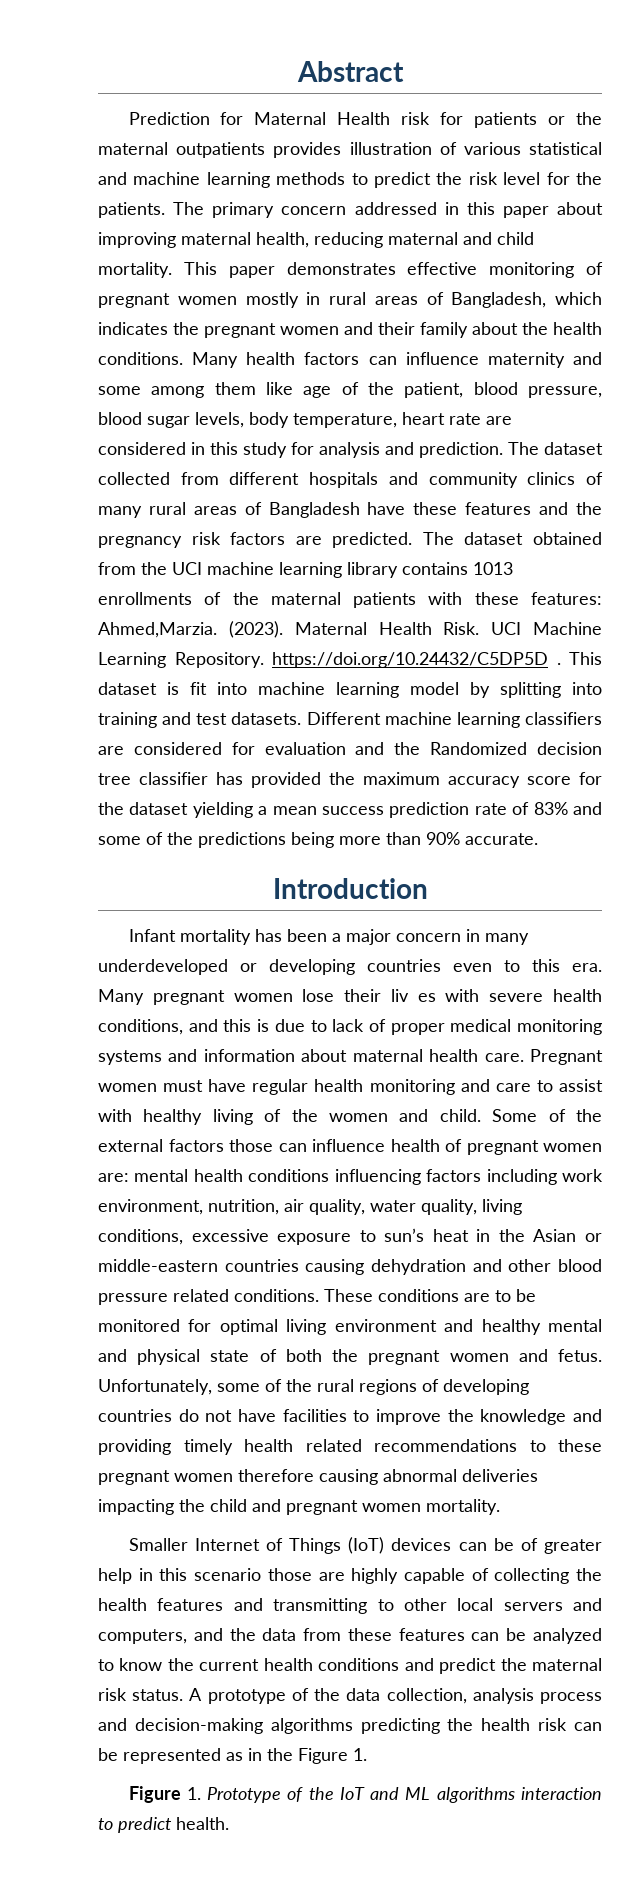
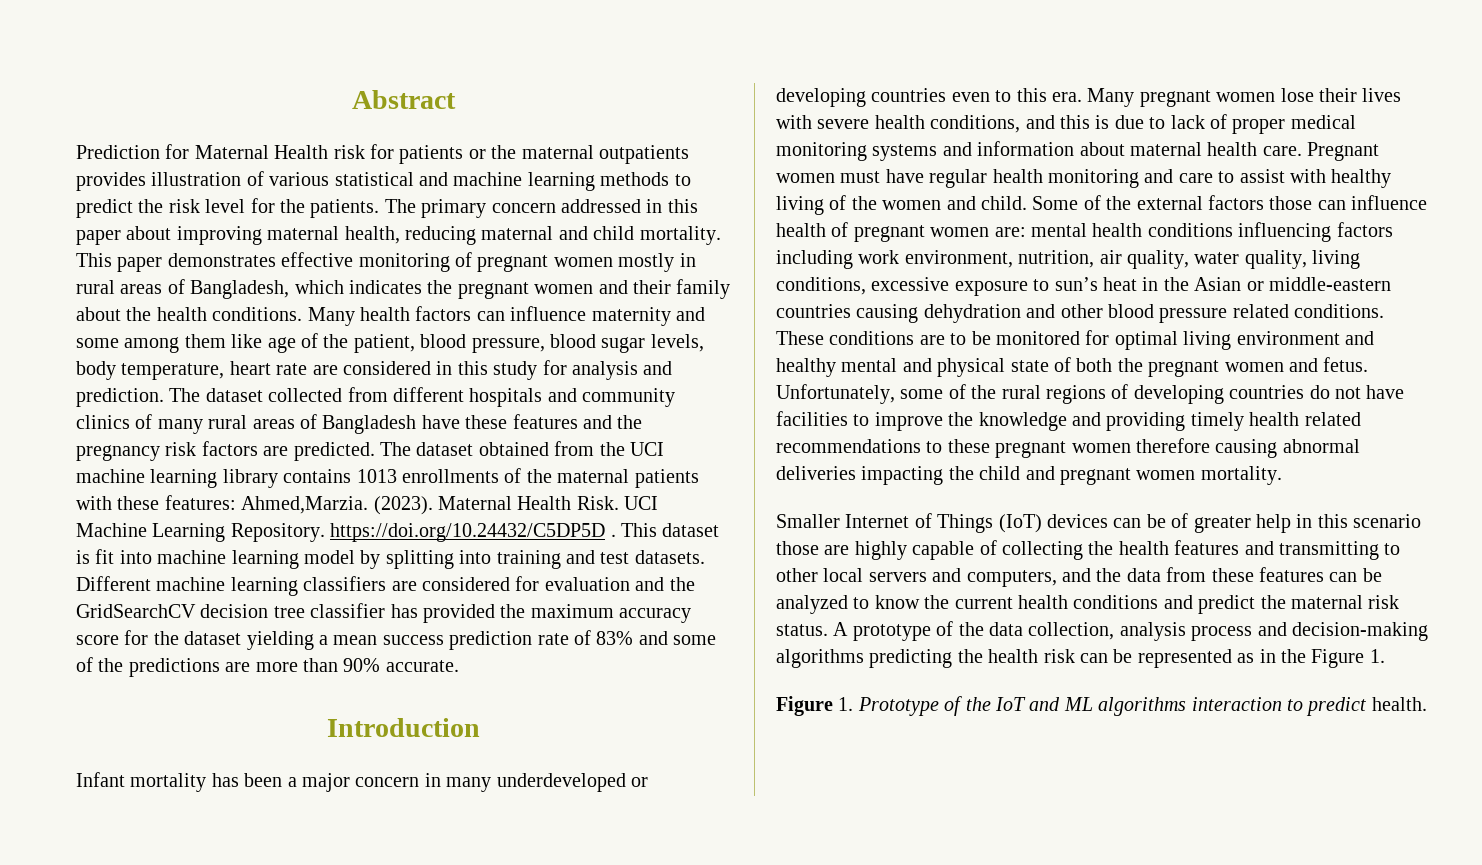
[430,742,528,755] Randomized -> [76,604,196,618] GridSearchCV
[291,832,334,848] being -> [225,662,251,672] are
[390,989,436,1002] liv es -> [1362,88,1402,102] lives

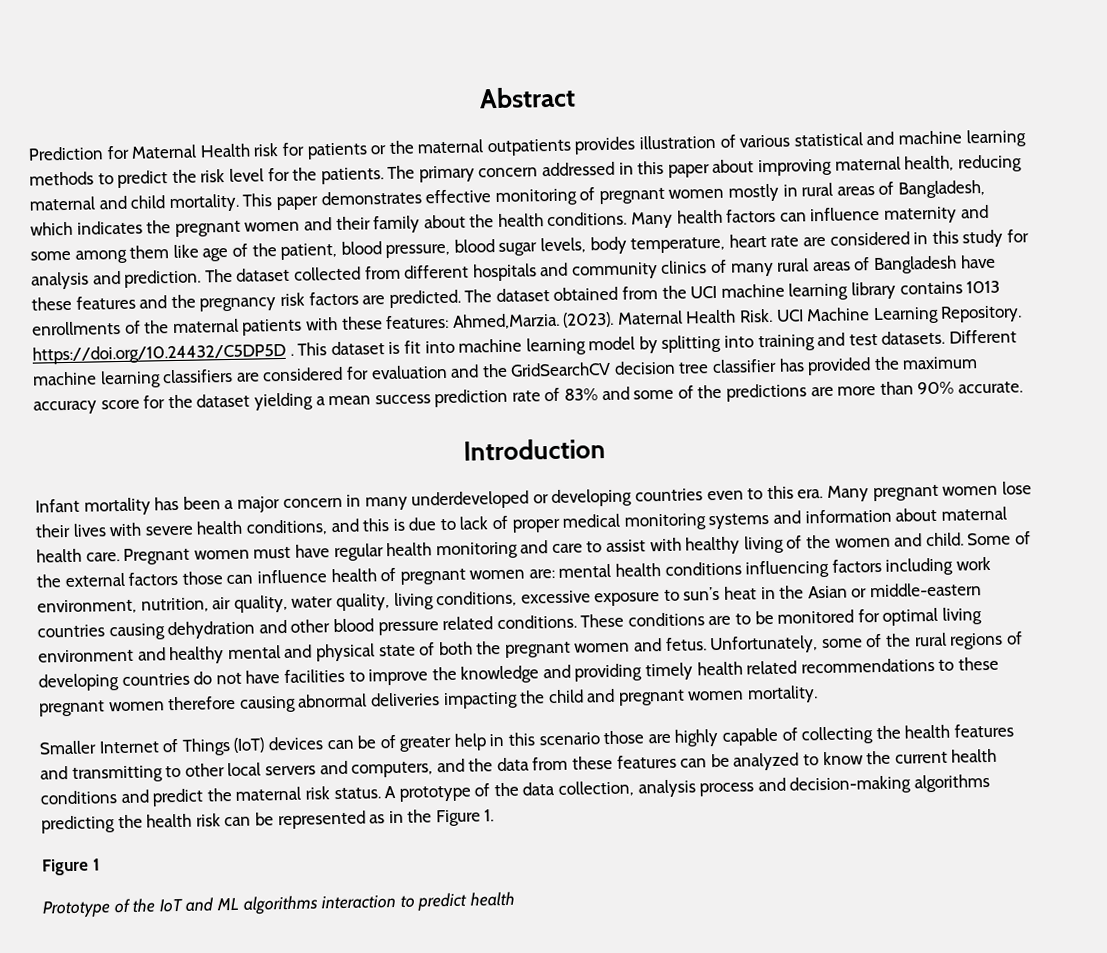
[838,697,854,711] 1. -> [91,858,100,871] 1 //
[1371,697,1427,711] health. -> [469,891,515,907] health

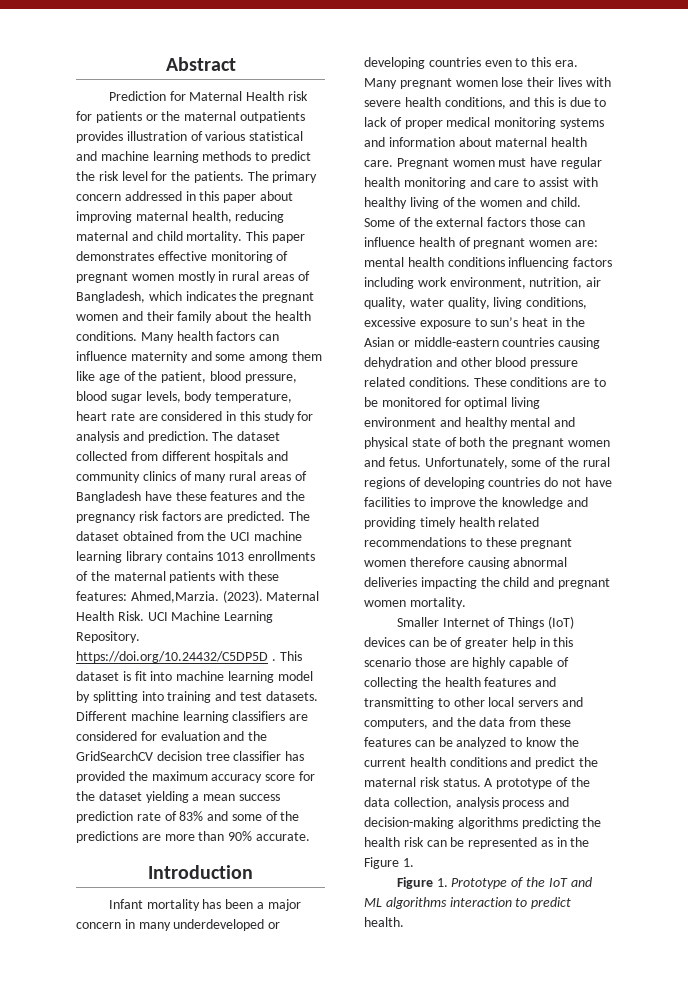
[91,858,100,871] 1 // -> [436,878,448,887] 1.
[469,891,515,907] health -> [364,917,404,927] health.

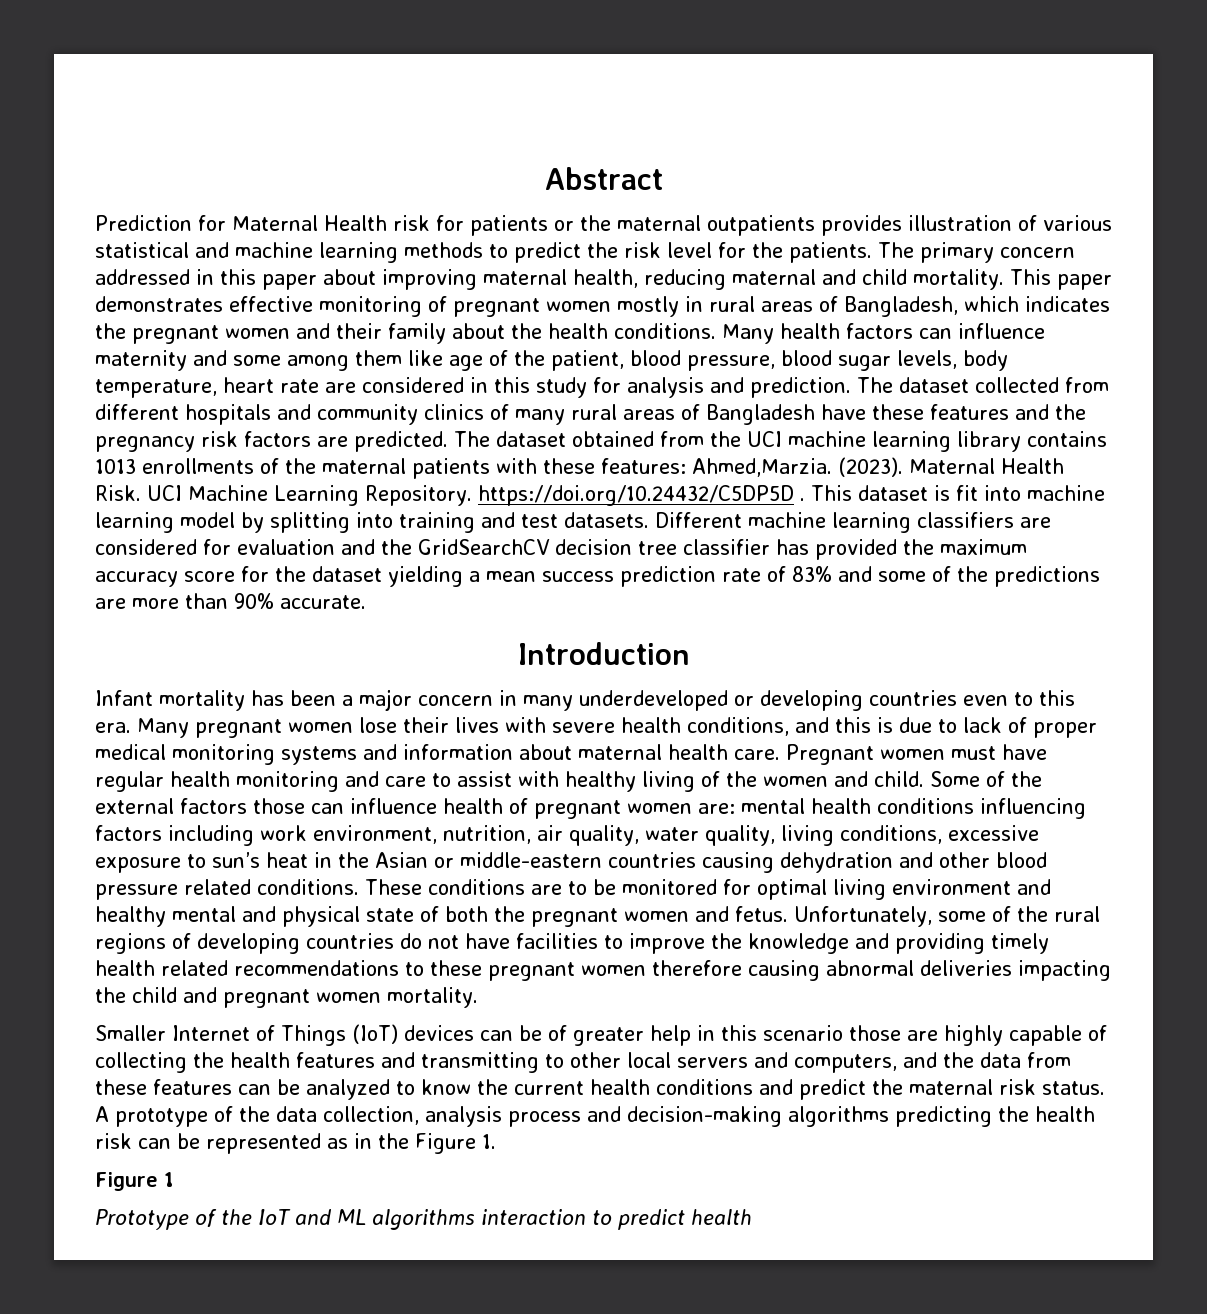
[436,878,448,887] 1. -> [164,1172,174,1187] 1 //
[364,917,404,927] health. -> [690,1209,752,1225] health

